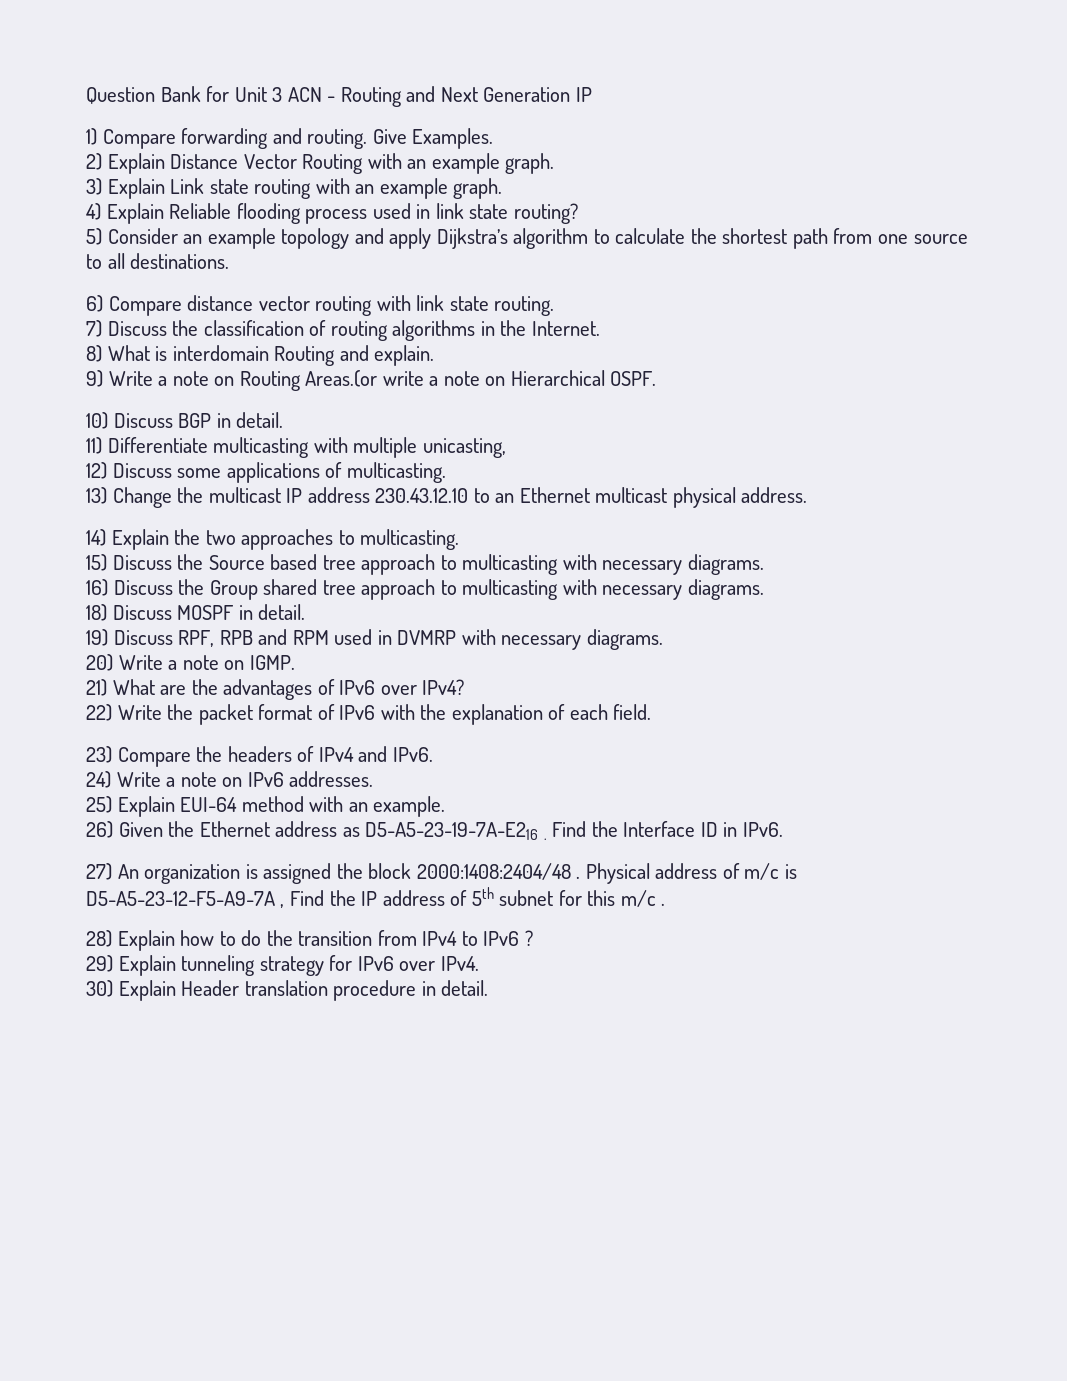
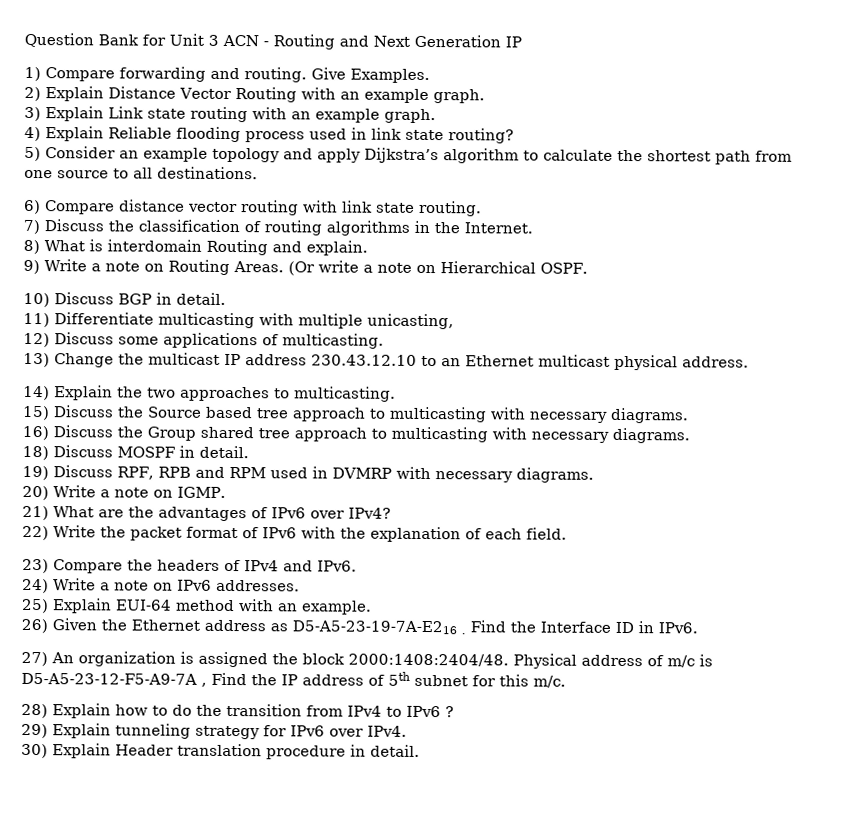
[305,370,378,387] Areas.(or -> [233,261,315,276] Areas. (Or
[416,863,581,880] 2000:1408:2404/48 . -> [348,653,509,667] 2000:1408:2404/48.
[620,890,666,907] m/c . -> [533,675,566,688] m/c.

